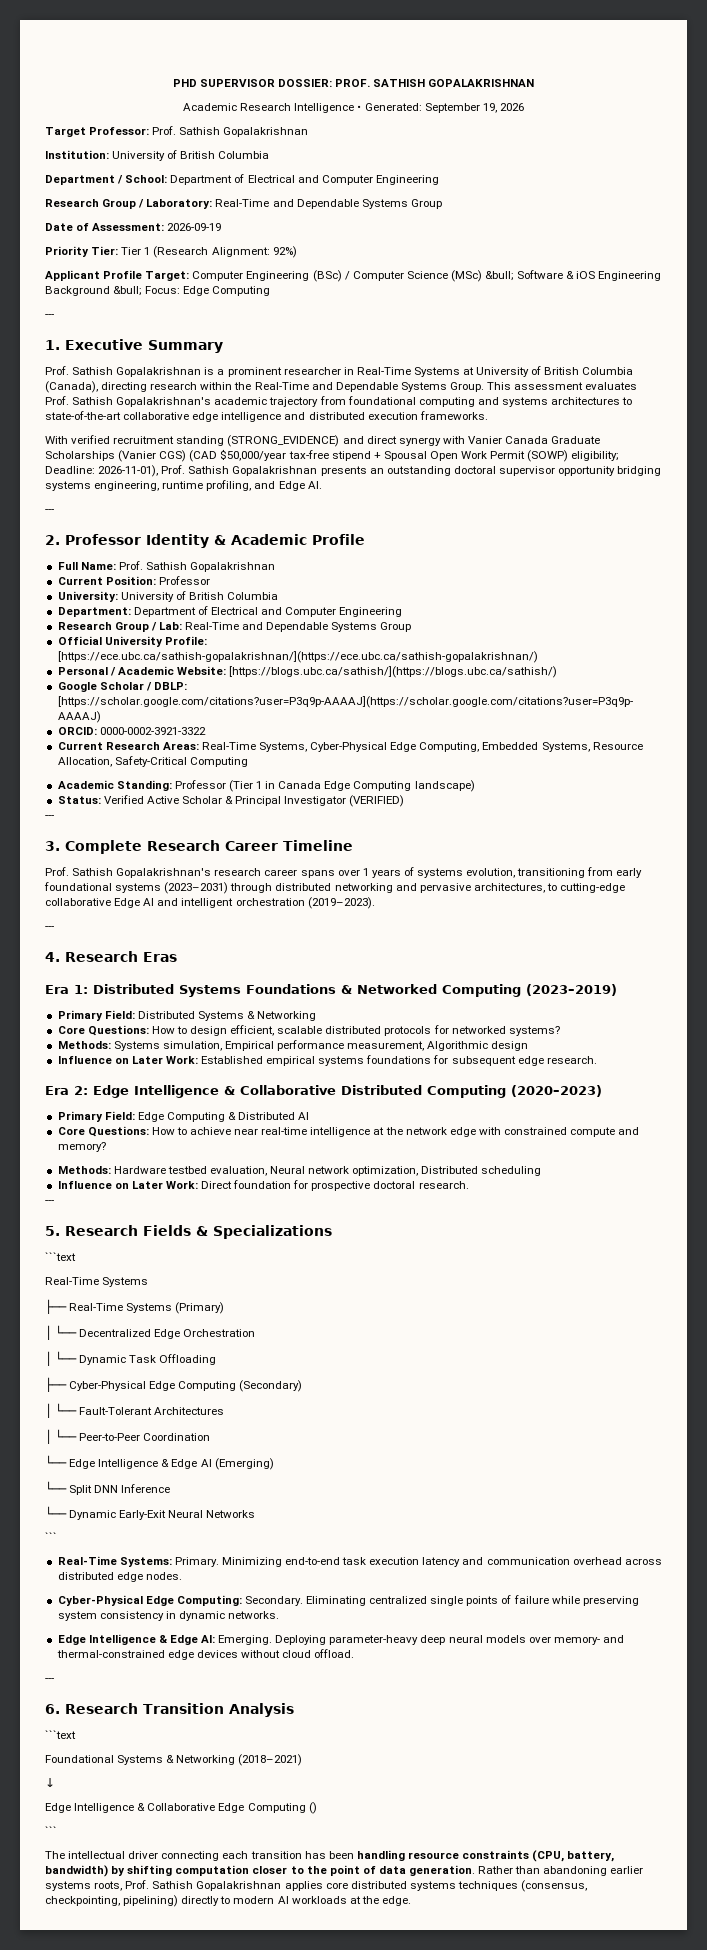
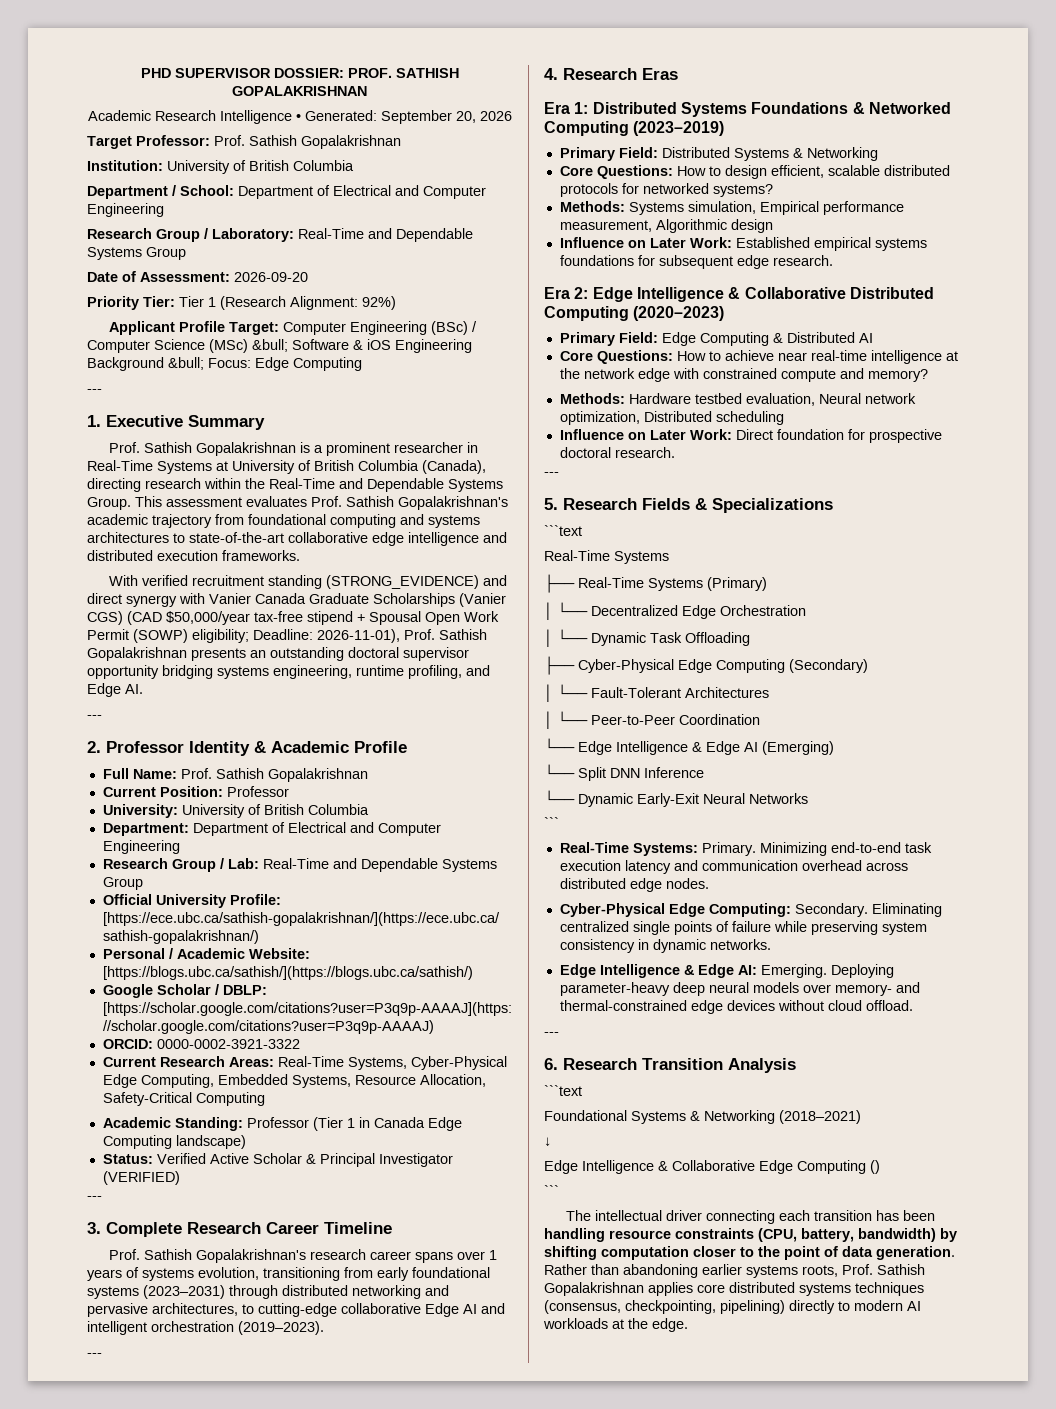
[482,103,497,113] 19, -> [455,111,476,123] 20,
[167,223,222,231] 2026-09-19 -> [234,272,308,282] 2026-09-20

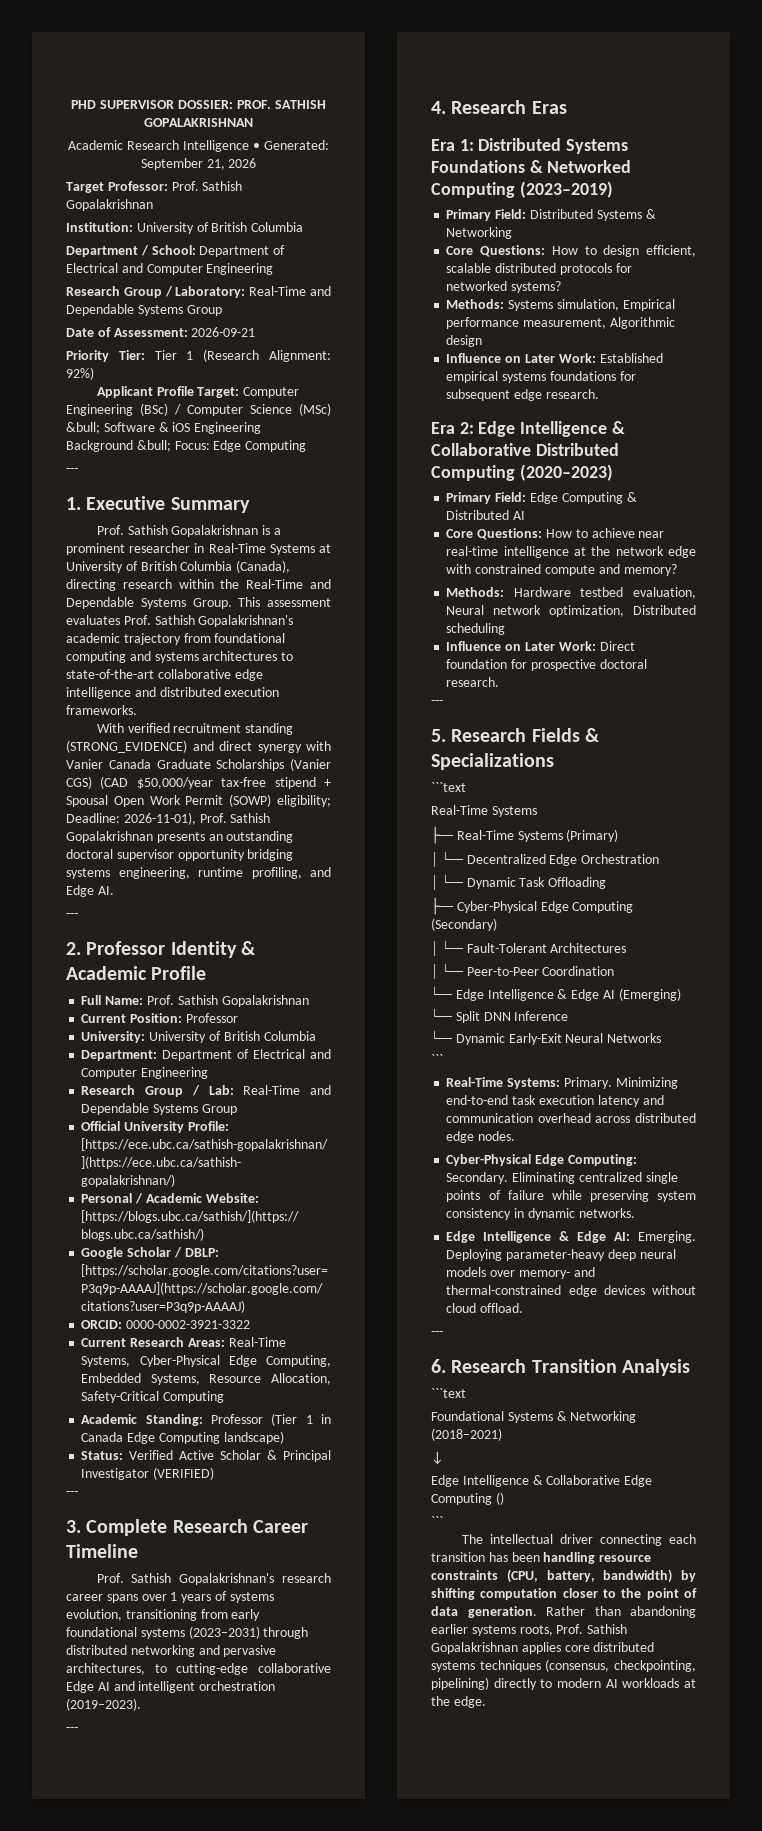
[455,111,476,123] 20, -> [206,159,225,170] 21,
[234,272,308,282] 2026-09-20 -> [191,327,256,337] 2026-09-21

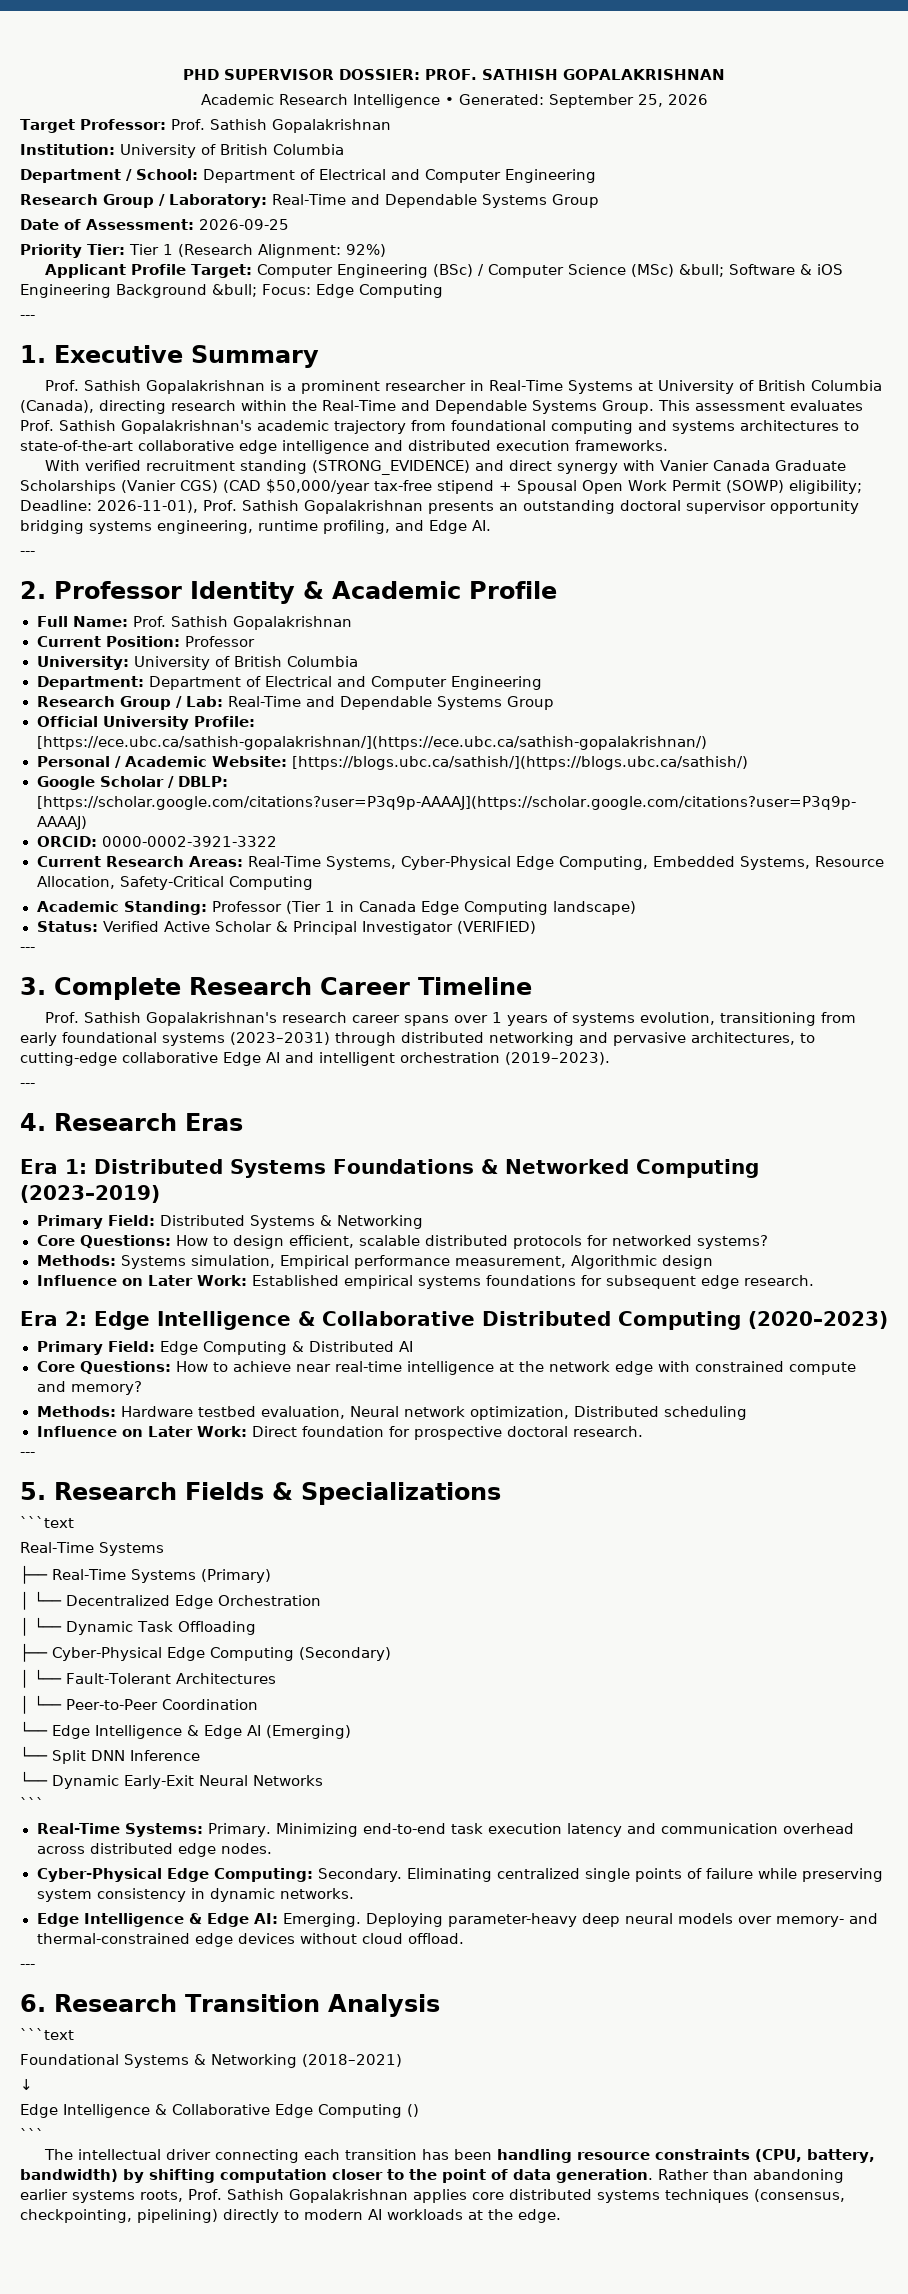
[206,159,225,170] 21, -> [637,94,663,107] 25,
[191,327,256,337] 2026-09-21 -> [199,219,289,230] 2026-09-25

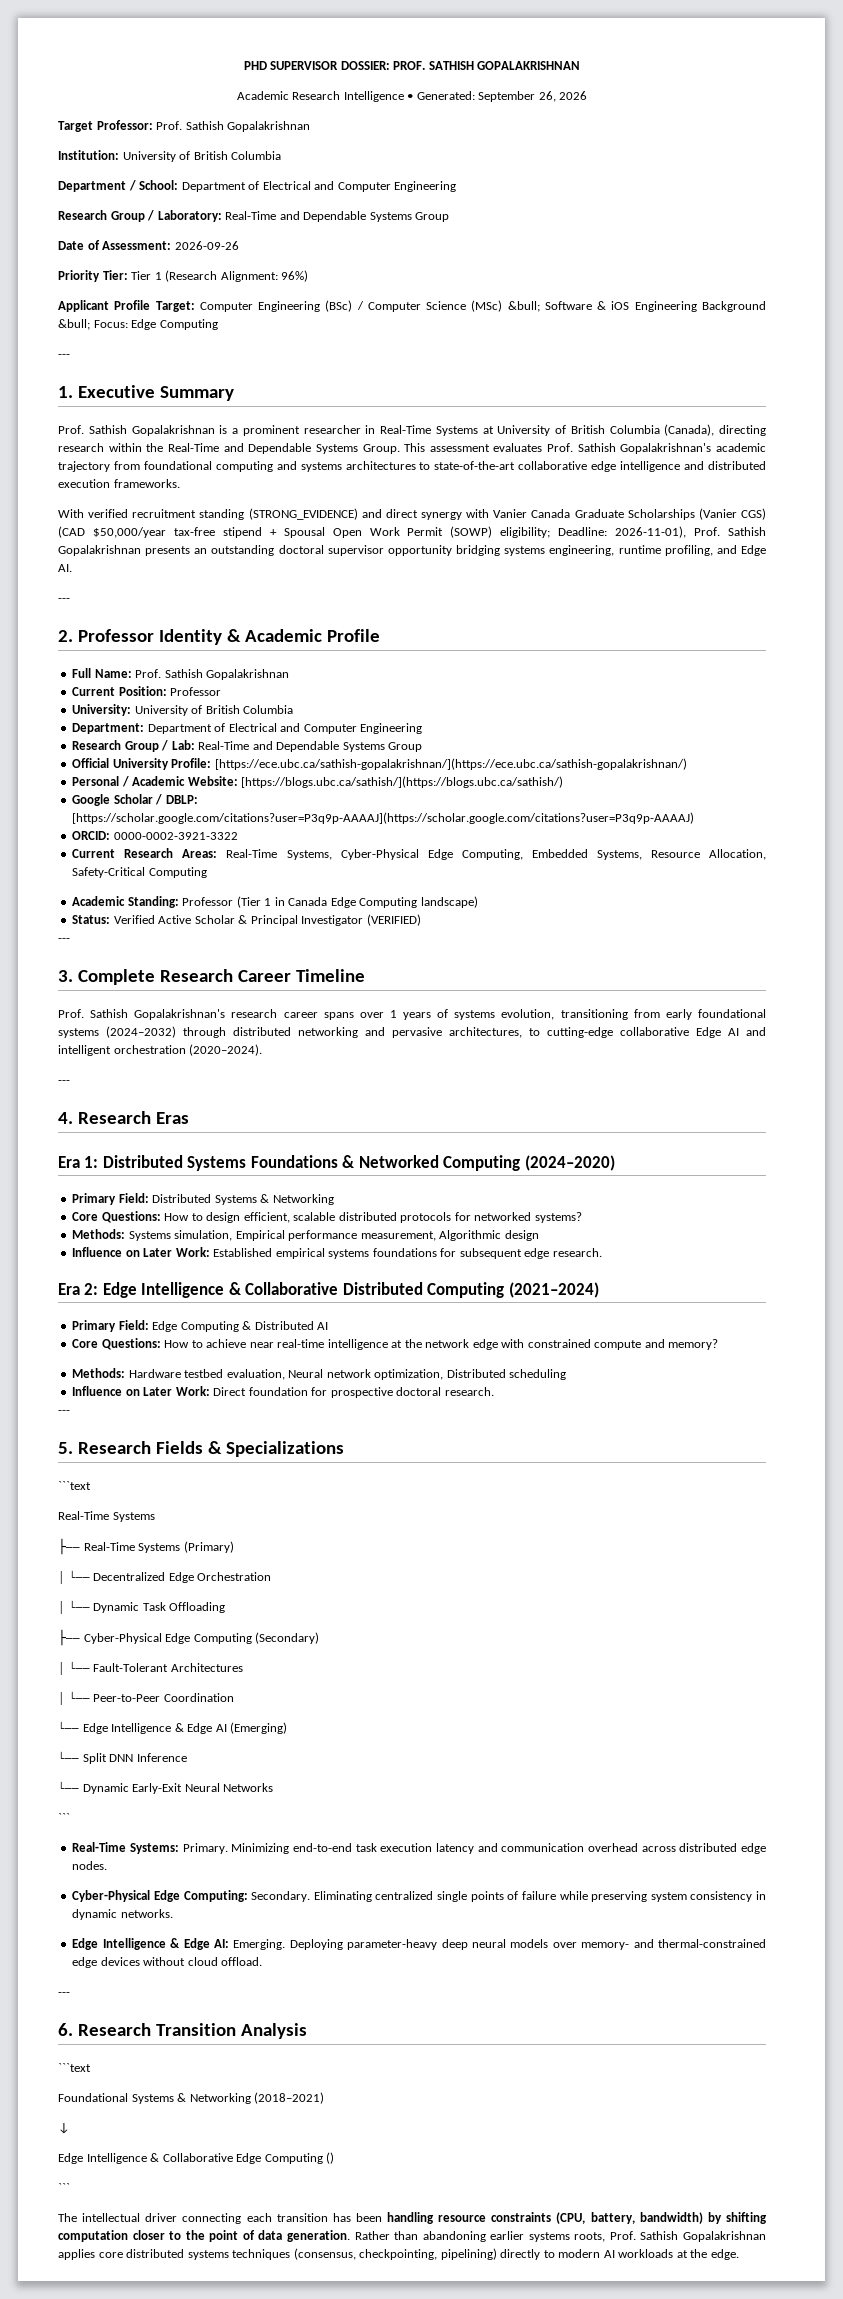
[637,94,663,107] 25, -> [538,91,556,102] 26,
[199,219,289,230] 2026-09-25 -> [174,241,239,250] 2026-09-26
[346,244,386,257] 92%) -> [281,270,309,282] 96%)
[230,1032,330,1045] (2023–2031) -> [106,1026,176,1038] (2024–2032)
[505,1052,610,1065] (2019–2023). -> [189,1044,263,1056] (2020–2024).
[20,1185,160,1203] (2023–2019) -> [524,1155,615,1171] (2024–2020)
[748,1311,888,1329] (2020–2023) -> [508,1282,599,1298] (2021–2024)

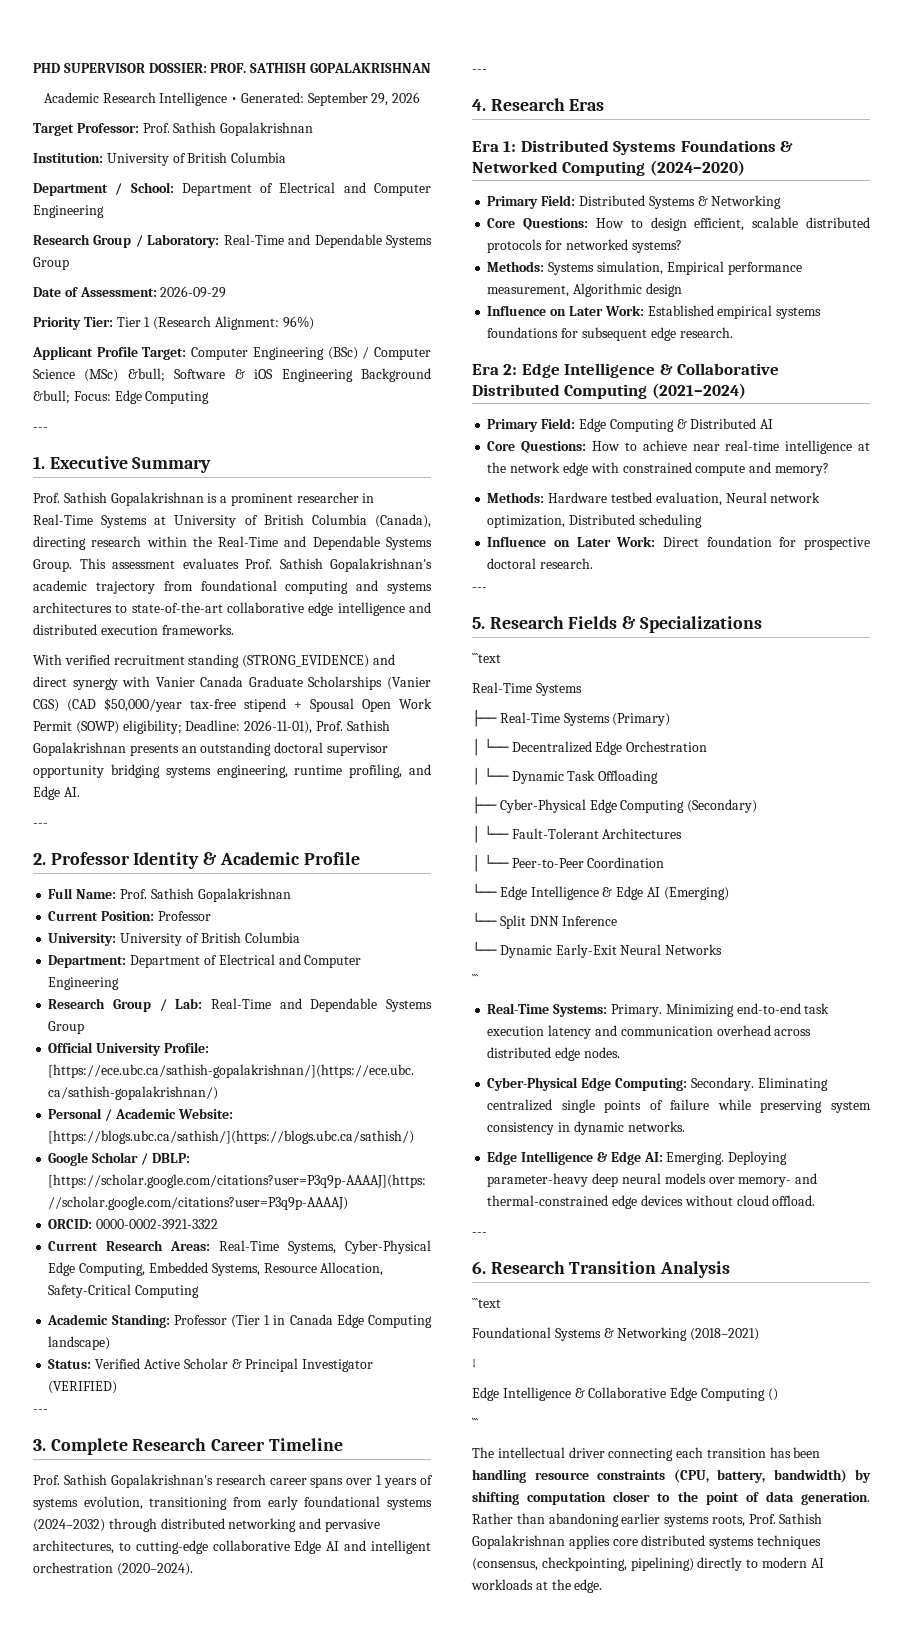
[538,91,556,102] 26, -> [371,93,389,106] 29,
[174,241,239,250] 2026-09-26 -> [160,286,227,298] 2026-09-29

